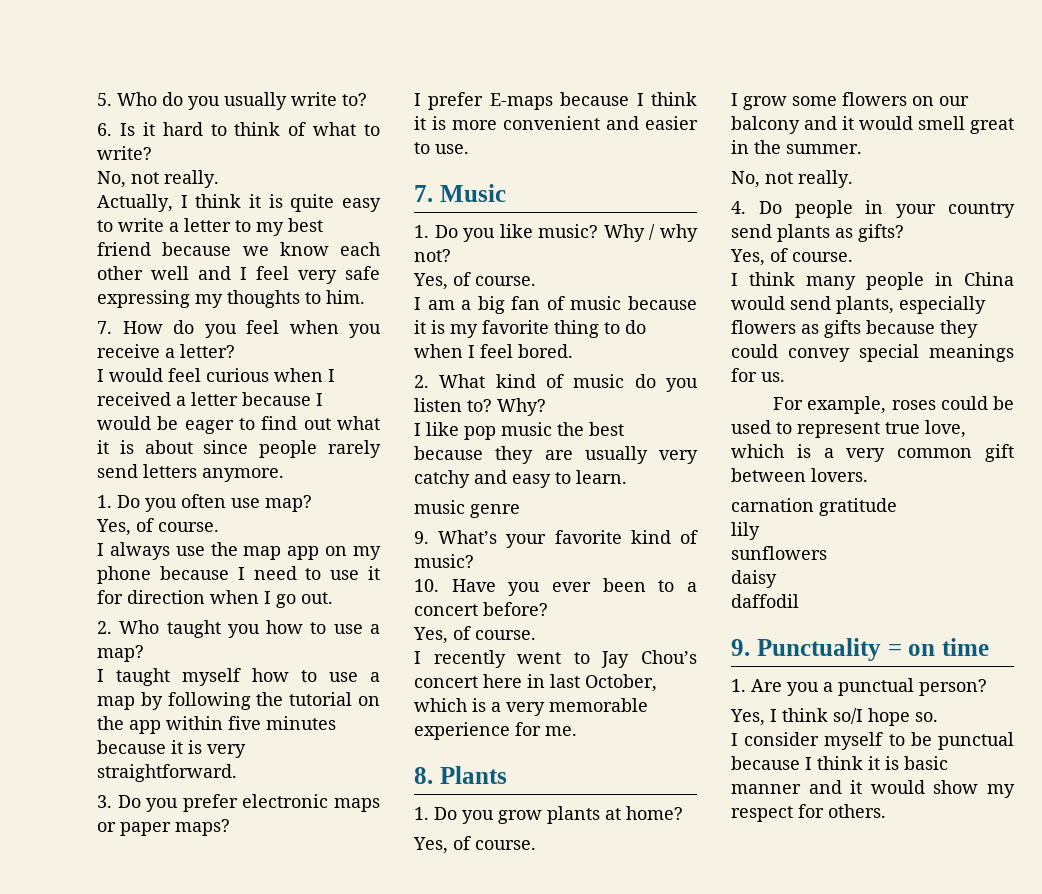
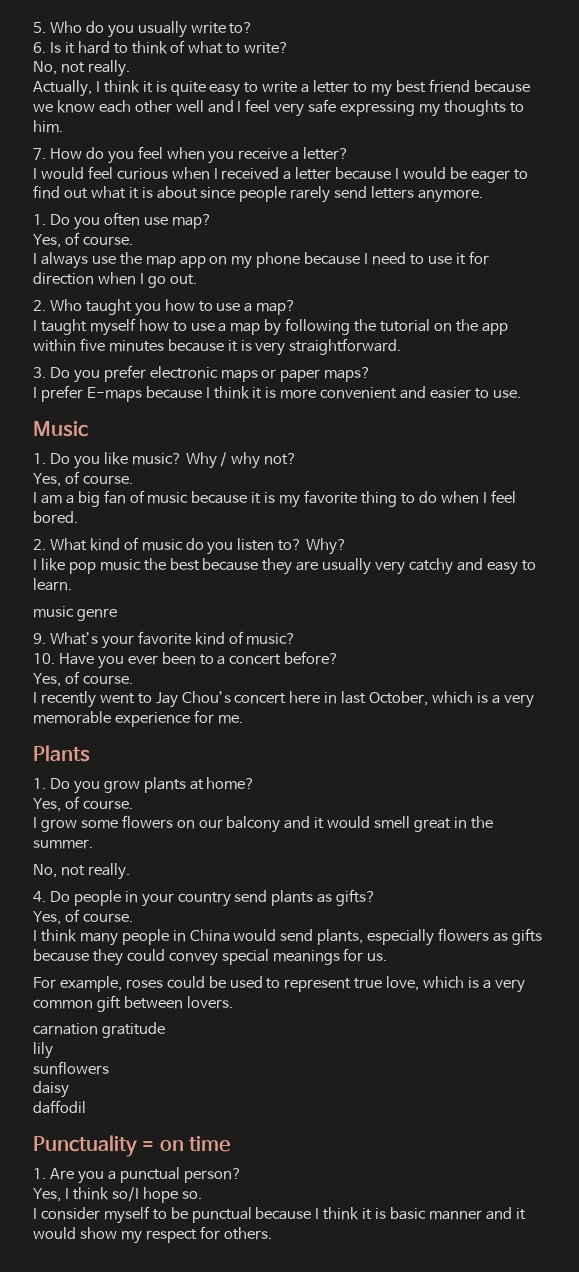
[414,185,433,202] 7. -> (521, 394) none
[414,767,433,784] 8. -> (243, 719) none
[731,639,750,656] 9. -> (86, 1107) none

